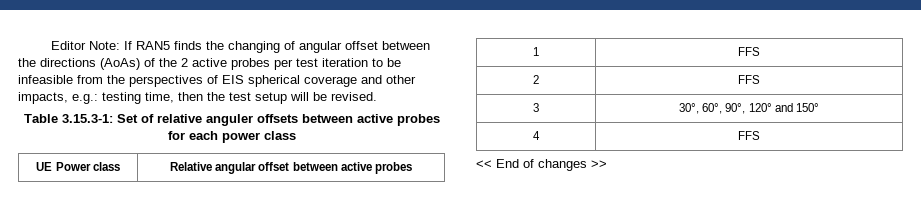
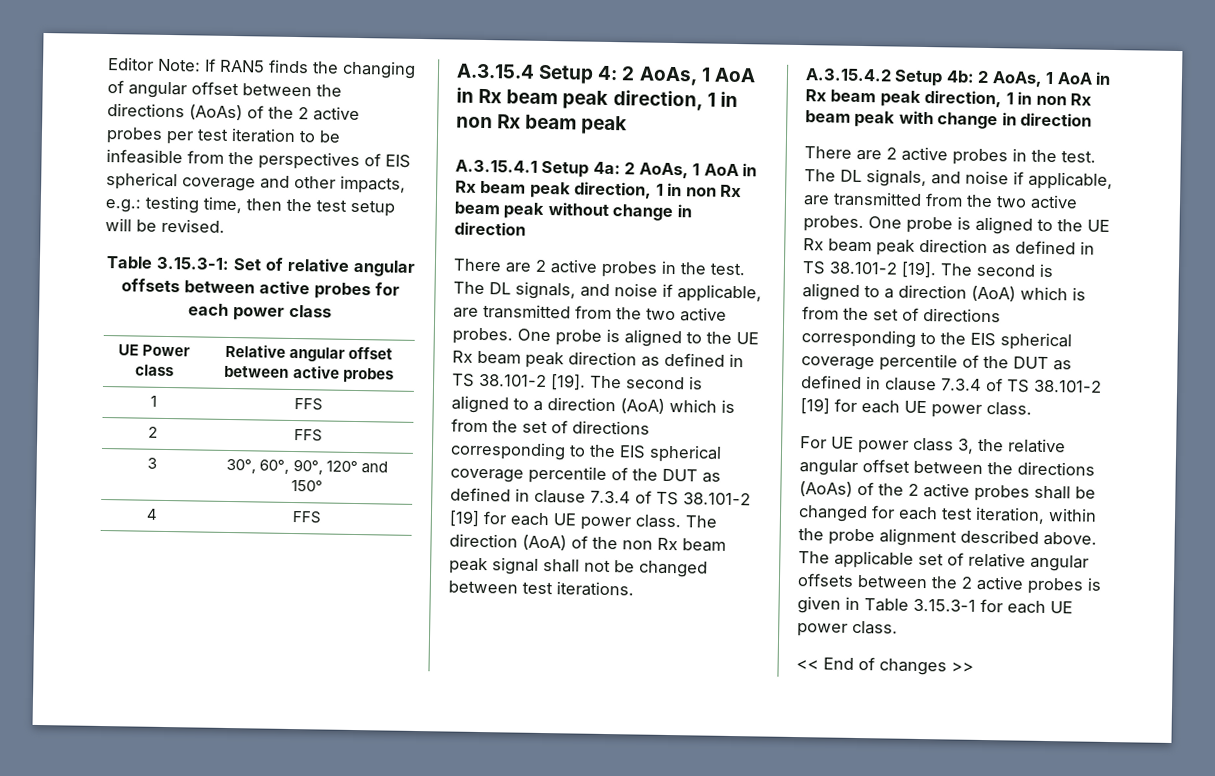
[205,114,253,126] anguler -> [352,259,415,277] angular
(760, 135) none -> [456,63,756,86] [456,87,738,111] [456,114,628,135] [455,159,758,179] [455,180,743,199] [454,201,692,222] [454,221,526,236] [453,258,745,278] [453,281,762,303] [453,304,727,322] [452,327,759,348] [452,350,744,369] [452,373,703,391] [451,395,735,414] [451,418,650,435] [450,441,722,463] [450,465,721,484] [450,487,751,506] [449,510,717,531] [449,533,726,552] [449,557,708,578] [448,580,634,597] [805,68,1112,87] [805,89,1093,108] [805,110,1093,130] [804,146,1096,166] [804,169,1113,190] [803,191,1078,210] [803,215,1110,235] [803,238,1095,256] [802,261,1054,279] [802,283,1086,302] [802,306,1001,323] [801,329,1072,351] [801,353,1072,372] [801,375,1102,393] [800,398,1032,418] [800,436,1066,454] [799,459,1095,476] [799,481,1096,502] [798,505,1097,524] [798,528,1097,547] [798,550,1089,572] [797,573,1102,595] [797,596,1073,614] [797,620,898,637] // A.3.15.4 Setup 4: 2 AoAs, 1 AoA in Rx beam peak direction, 1 in non Rx beam peak // A.3.15.4.1 Setup 4a: 2 AoAs, 1 AoA in Rx beam peak direction, 1 in non Rx beam peak without change in direction // There are 2 active probes in the test. The DL signals, and noise if applicable, are transmitted from the two active probes. One probe is aligned to the UE Rx beam peak direction as defined in TS 38.101-2 [19]. The second is aligned to a direction (AoA) which is from the set of directions corresponding to the EIS spherical coverage percentile of the DUT as defined in clause 7.3.4 of TS 38.101-2 [19] for each UE power class. The direction (AoA) of the non Rx beam peak signal shall not be changed between test iterations. // A.3.15.4.2 Setup 4b: 2 AoAs, 1 AoA in Rx beam peak direction, 1 in non Rx beam peak with change in direction // There are 2 active probes in the test. The DL signals, and noise if applicable, are transmitted from the two active probes. One probe is aligned to the UE Rx beam peak direction as defined in TS 38.101-2 [19]. The second is aligned to a direction (AoA) which is from the set of directions corresponding to the EIS spherical coverage percentile of the DUT as defined in clause 7.3.4 of TS 38.101-2 [19] for each UE power class. // For UE power class 3, the relative angular offset between the directions (AoAs) of the 2 active probes shall be changed for each test iteration, within the probe alignment described above. The applicable set of relative angular offsets between the 2 active probes is given in Table 3.15.3-1 for each UE power class.

